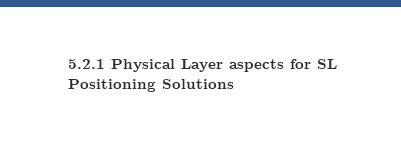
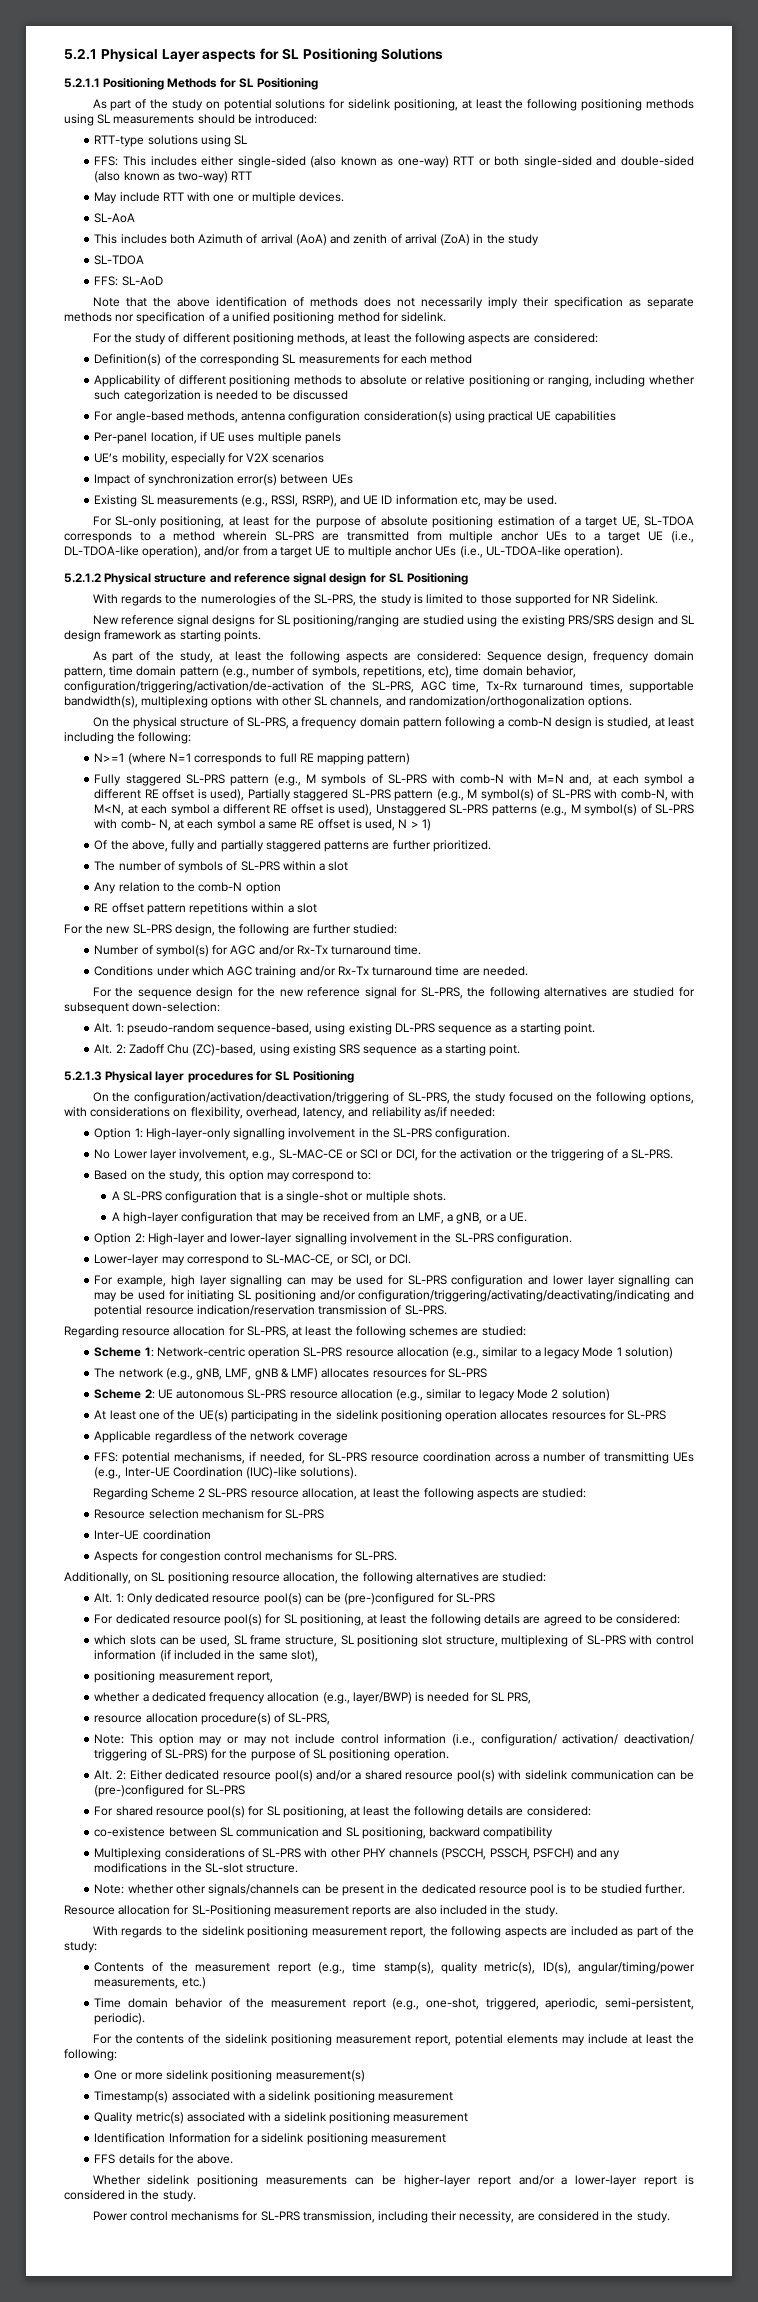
(234, 84) none -> [64,78,319,90] [92,99,695,111] [64,114,318,126] [94,135,248,147] [94,156,694,168] [94,171,253,183] [94,192,345,204] [94,213,136,223] [94,234,539,246] [94,255,145,265] [94,276,163,286] [92,297,694,309] [64,312,447,324] [92,333,598,345] [94,354,473,366] [94,375,696,387] [94,390,348,402] [94,411,616,423] [94,432,341,444] [94,453,324,465] [94,474,353,486] [94,495,557,507] [92,516,695,528] [64,531,694,543] [64,546,624,558] [64,573,469,585] [92,594,658,606] [92,615,694,627] [64,630,261,642] [92,651,694,663] [64,666,576,678] [64,681,695,693] [64,696,633,708] [92,717,695,729] [64,732,192,744] [94,753,411,765] [94,774,694,786] [94,789,694,801] [94,804,695,816] [94,819,431,831] [94,840,491,852] [94,861,349,873] [94,882,281,894] [94,903,317,915] [64,924,398,936] [94,945,422,957] [94,966,528,978] [92,987,696,999] [64,1002,221,1014] [94,1023,596,1035] [94,1044,521,1056] [64,1071,355,1083] [92,1092,695,1104] [64,1107,496,1119] [94,1128,511,1140] [94,1149,673,1161] [94,1170,372,1182] [111,1191,446,1203] [111,1212,528,1224] [94,1233,572,1245] [94,1254,412,1266] [94,1275,694,1287] [94,1290,695,1302] [94,1305,447,1317] [64,1326,526,1338] [94,1347,673,1359] [94,1368,488,1380] [94,1389,610,1401] [94,1410,667,1422] [94,1431,348,1443] [94,1452,694,1464] [94,1467,358,1479] [92,1488,587,1500] [94,1509,325,1519] [94,1530,211,1540] [94,1551,397,1563] [64,1572,547,1584] [94,1593,495,1605] [94,1614,681,1626] [94,1635,694,1647] [94,1650,318,1662] [94,1671,273,1683] [94,1692,532,1704] [94,1713,331,1725] [94,1734,694,1746] [94,1749,449,1761] [94,1770,694,1782] [94,1785,245,1797] [94,1806,591,1818] [94,1827,554,1839] [94,1848,621,1860] [94,1863,299,1873] [94,1884,686,1896] [64,1905,558,1917] [92,1926,695,1938] [64,1941,97,1953] [94,1962,696,1974] [94,1977,206,1989] [94,1998,694,2010] [94,2013,146,2025] [92,2034,694,2046] [64,2049,117,2061] [94,2070,365,2082] [94,2091,453,2103] [94,2112,469,2124] [94,2133,446,2145] [94,2154,234,2164] [92,2175,695,2187] [64,2190,196,2202] [92,2211,670,2223] // 5.2.1.1 Positioning Methods for SL Positioning // As part of the study on potential solutions for sidelink positioning, at least the following positioning methods using SL measurements should be introduced: // RTT-type solutions using SL // FFS: This includes either single-sided (also known as one-way) RTT or both single-sided and double-sided (also known as two-way) RTT // May include RTT with one or multiple devices. // SL-AoA // This includes both Azimuth of arrival (AoA) and zenith of arrival (ZoA) in the study // SL-TDOA // FFS: SL-AoD // Note that the above identification of methods does not necessarily imply their specification as separate methods nor specification of a unified positioning method for sidelink. // For the study of different positioning methods, at least the following aspects are considered: // Definition(s) of the corresponding SL measurements for each method // Applicability of different positioning methods to absolute or relative positioning or ranging, including whether such categorization is needed to be discussed // For angle-based methods, antenna configuration consideration(s) using practical UE capabilities // Per-panel location, if UE uses multiple panels // UE’s mobility, especially for V2X scenarios // Impact of synchronization error(s) between UEs // Existing SL measurements (e.g., RSSI, RSRP), and UE ID information etc, may be used. // For SL-only positioning, at least for the purpose of absolute positioning estimation of a target UE, SL-TDOA corresponds to a method wherein SL-PRS are transmitted from multiple anchor UEs to a target UE (i.e., DL-TDOA-like operation), and/or from a target UE to multiple anchor UEs (i.e., UL-TDOA-like operation). // 5.2.1.2 Physical structure and reference signal design for SL Positioning // With regards to the numerologies of the SL-PRS, the study is limited to those supported for NR Sidelink. // New reference signal designs for SL positioning/ranging are studied using the existing PRS/SRS design and SL design framework as starting points. // As part of the study, at least the following aspects are considered: Sequence design, frequency domain pattern, time domain pattern (e.g., number of symbols, repetitions, etc), time domain behavior, configuration/triggering/activation/de-activation of the SL-PRS, AGC time, Tx-Rx turnaround times, supportable bandwidth(s), multiplexing options with other SL channels, and randomization/orthogonalization options. // On the physical structure of SL-PRS, a frequency domain pattern following a comb-N design is studied, at least including the following: // N>=1 (where N=1 corresponds to full RE mapping pattern) // Fully staggered SL-PRS pattern (e.g., M symbols of SL-PRS with comb-N with M=N and, at each symbol a different RE offset is used), Partially staggered SL-PRS pattern (e.g., M symbol(s) of SL-PRS with comb-N, with M<N, at each symbol a different RE offset is used), Unstaggered SL-PRS patterns (e.g., M symbol(s) of SL-PRS with comb- N, at each symbol a same RE offset is used, N > 1) // Of the above, fully and partially staggered patterns are further prioritized. // The number of symbols of SL-PRS within a slot // Any relation to the comb-N option // RE offset pattern repetitions within a slot // For the new SL-PRS design, the following are further studied: // Number of symbol(s) for AGC and/or Rx-Tx turnaround time. // Conditions under which AGC training and/or Rx-Tx turnaround time are needed. // For the sequence design for the new reference signal for SL-PRS, the following alternatives are studied for subsequent down-selection: // Alt. 1: pseudo-random sequence-based, using existing DL-PRS sequence as a starting point. // Alt. 2: Zadoff Chu (ZC)-based, using existing SRS sequence as a starting point. // 5.2.1.3 Physical layer procedures for SL Positioning // On the configuration/activation/deactivation/triggering of SL-PRS, the study focused on the following options, with considerations on flexibility, overhead, latency, and reliability as/if needed: // Option 1: High-layer-only signalling involvement in the SL-PRS configuration. // No Lower layer involvement, e.g., SL-MAC-CE or SCI or DCI, for the activation or the triggering of a SL-PRS. // Based on the study, this option may correspond to: // A SL-PRS configuration that is a single-shot or multiple shots. // A high-layer configuration that may be received from an LMF, a gNB, or a UE. // Option 2: High-layer and lower-layer signalling involvement in the SL-PRS configuration. // Lower-layer may correspond to SL-MAC-CE, or SCI, or DCI. // For example, high layer signalling can may be used for SL-PRS configuration and lower layer signalling can may be used for initiating SL positioning and/or configuration/triggering/activating/deactivating/indicating and potential resource indication/reservation transmission of SL-PRS. // Regarding resource allocation for SL-PRS, at least the following schemes are studied: // Scheme 1: Network-centric operation SL-PRS resource allocation (e.g., similar to a legacy Mode 1 solution) // The network (e.g., gNB, LMF, gNB & LMF) allocates resources for SL-PRS // Scheme 2: UE autonomous SL-PRS resource allocation (e.g., similar to legacy Mode 2 solution) // At least one of the UE(s) participating in the sidelink positioning operation allocates resources for SL-PRS // Applicable regardless of the network coverage // FFS: potential mechanisms, if needed, for SL-PRS resource coordination across a number of transmitting UEs (e.g., Inter-UE Coordination (IUC)-like solutions). // Regarding Scheme 2 SL-PRS resource allocation, at least the following aspects are studied: // Resource selection mechanism for SL-PRS // Inter-UE coordination // Aspects for congestion control mechanisms for SL-PRS. // Additionally, on SL positioning resource allocation, the following alternatives are studied: // Alt. 1: Only dedicated resource pool(s) can be (pre-)configured for SL-PRS // For dedicated resource pool(s) for SL positioning, at least the following details are agreed to be considered: // which slots can be used, SL frame structure, SL positioning slot structure, multiplexing of SL-PRS with control information (if included in the same slot), // positioning measurement report, // whether a dedicated frequency allocation (e.g., layer/BWP) is needed for SL PRS, // resource allocation procedure(s) of SL-PRS, // Note: This option may or may not include control information (i.e., configuration/ activation/ deactivation/ triggering of SL-PRS) for the purpose of SL positioning operation. // Alt. 2: Either dedicated resource pool(s) and/or a shared resource pool(s) with sidelink communication can be (pre-)configured for SL-PRS // For shared resource pool(s) for SL positioning, at least the following details are considered: // co-existence between SL communication and SL positioning, backward compatibility // Multiplexing considerations of SL-PRS with other PHY channels (PSCCH, PSSCH, PSFCH) and any modifications in the SL-slot structure. // Note: whether other signals/channels can be present in the dedicated resource pool is to be studied further. // Resource allocation for SL-Positioning measurement reports are also included in the study. // With regards to the sidelink positioning measurement report, the following aspects are included as part of the study: // Contents of the measurement report (e.g., time stamp(s), quality metric(s), ID(s), angular/timing/power measurements, etc.) // Time domain behavior of the measurement report (e.g., one-shot, triggered, aperiodic, semi-persistent, periodic). // For the contents of the sidelink positioning measurement report, potential elements may include at least the following: // One or more sidelink positioning measurement(s) // Timestamp(s) associated with a sidelink positioning measurement // Quality metric(s) associated with a sidelink positioning measurement // Identification Information for a sidelink positioning measurement // FFS details for the above. // Whether sidelink positioning measurements can be higher-layer report and/or a lower-layer report is considered in the study. // Power control mechanisms for SL-PRS transmission, including their necessity, are considered in the study.

